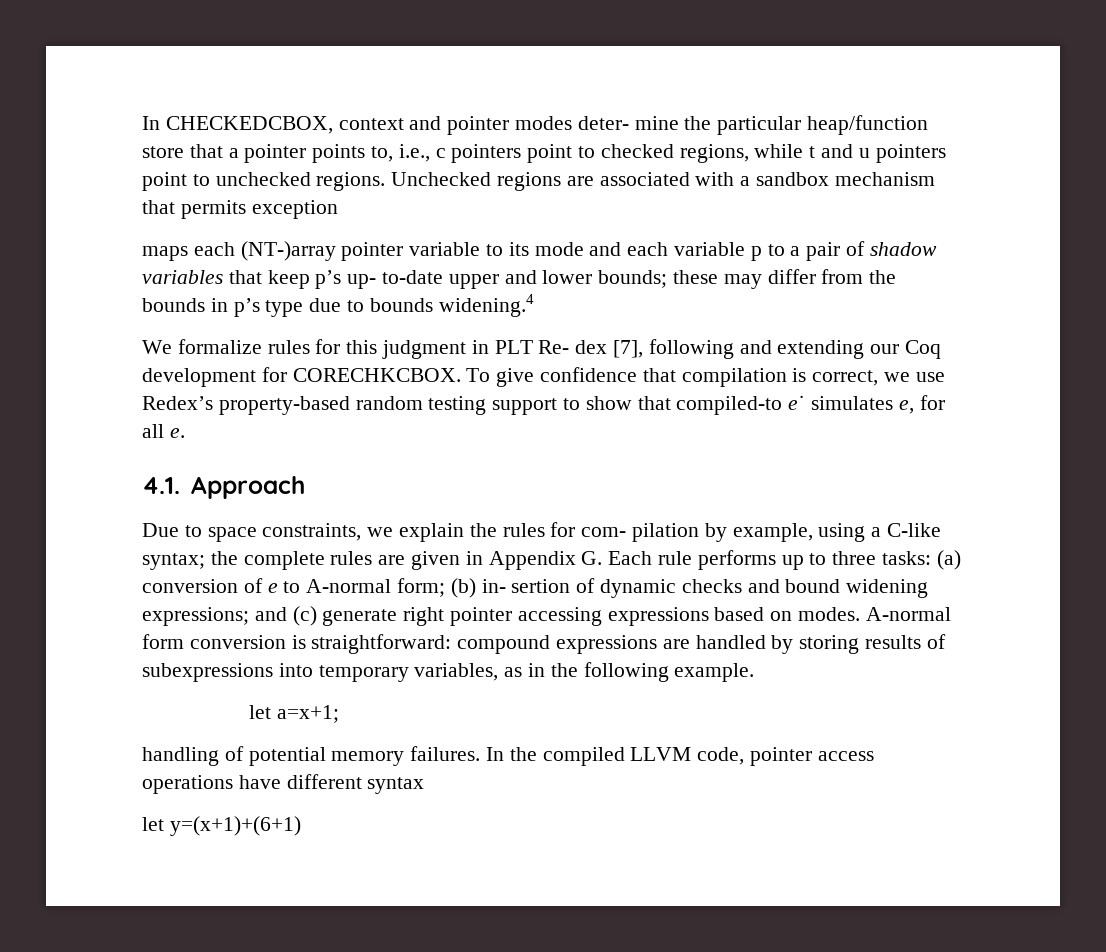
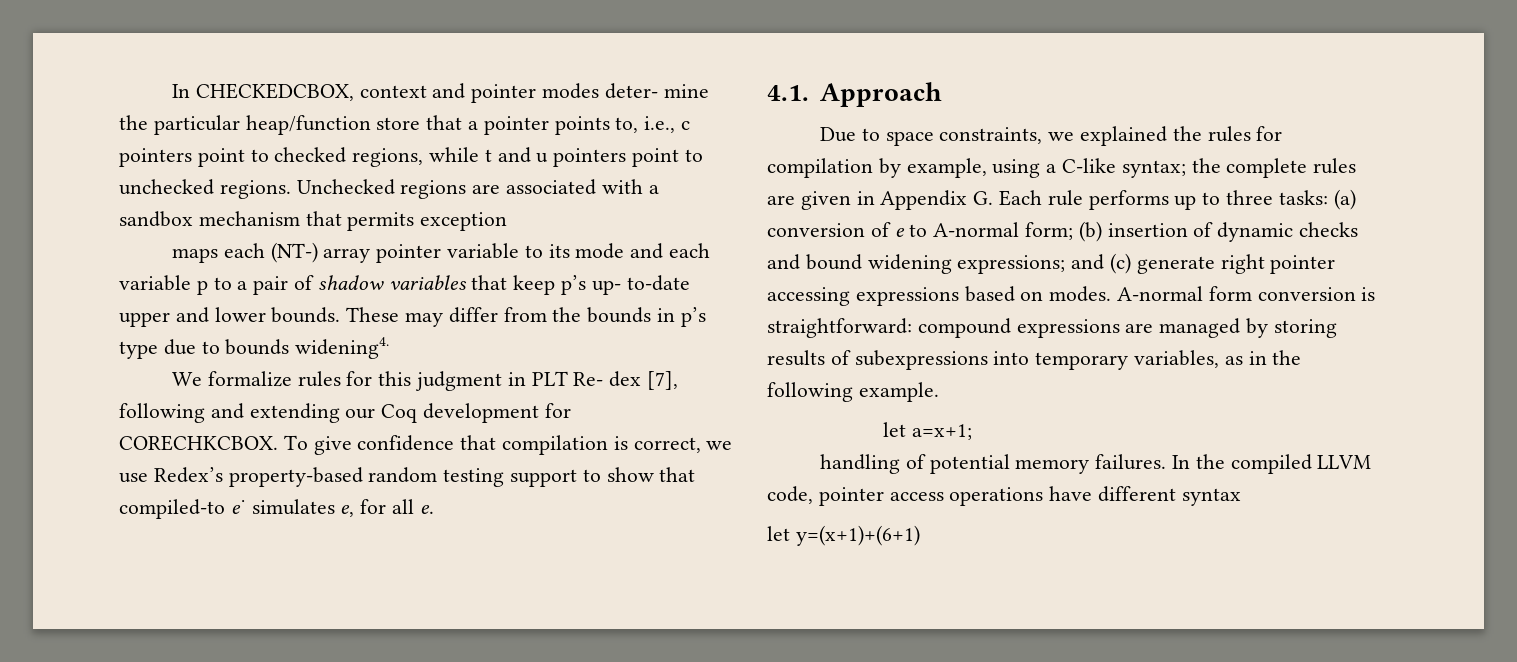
[240,241,336,261] (NT-)array -> [270,242,371,263] (NT-) array
[598,270,719,288] bounds; these -> [271,307,400,323] bounds. These
[438,294,534,317] widening.4 -> [295,337,390,359] widening4.
[399,523,465,542] explain -> [1080,126,1168,146] explained
[581,523,700,542] com- pilation -> [767,158,873,178] compilation
[481,579,571,593] in- sertion -> [1107,223,1188,237] insertion
[695,635,766,649] handled -> [1159,318,1241,338] managed

